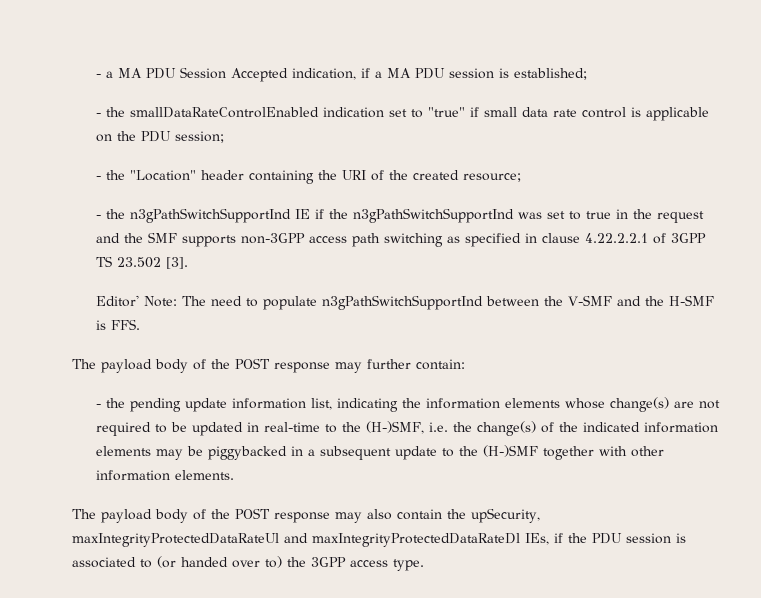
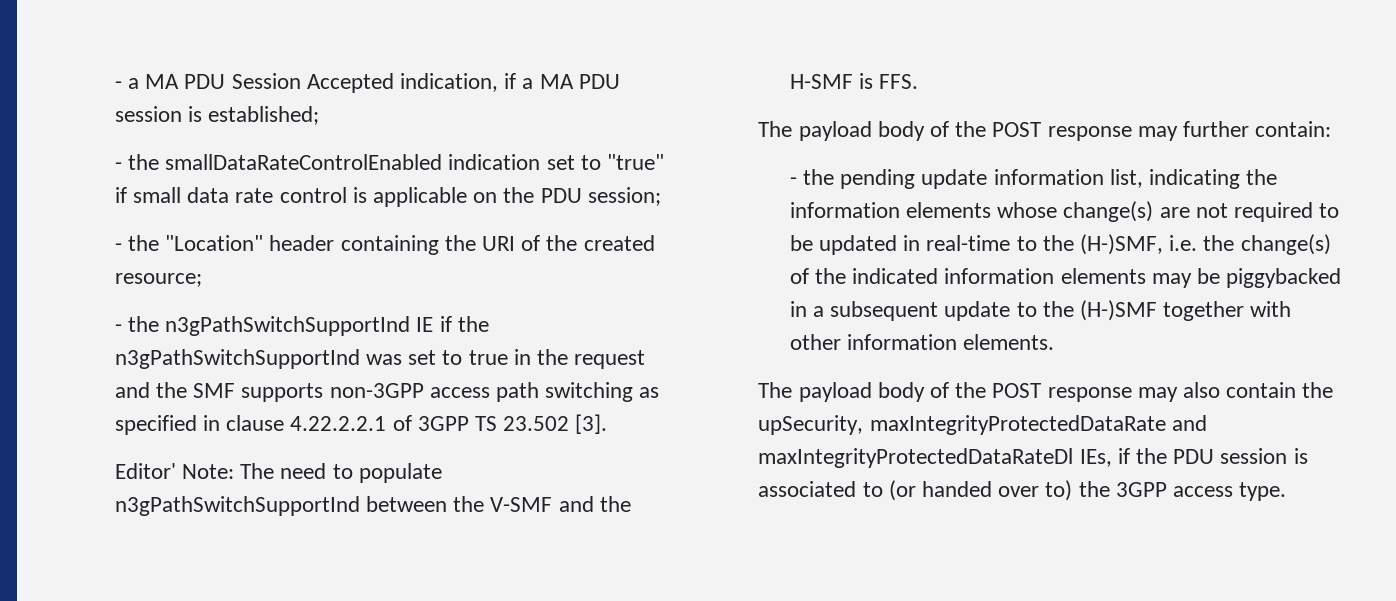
[72,533,280,547] maxIntegrityProtectedDataRateUl -> [869,415,1166,435] maxIntegrityProtectedDataRate

